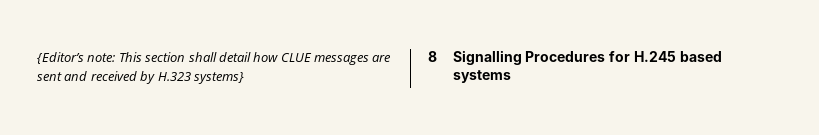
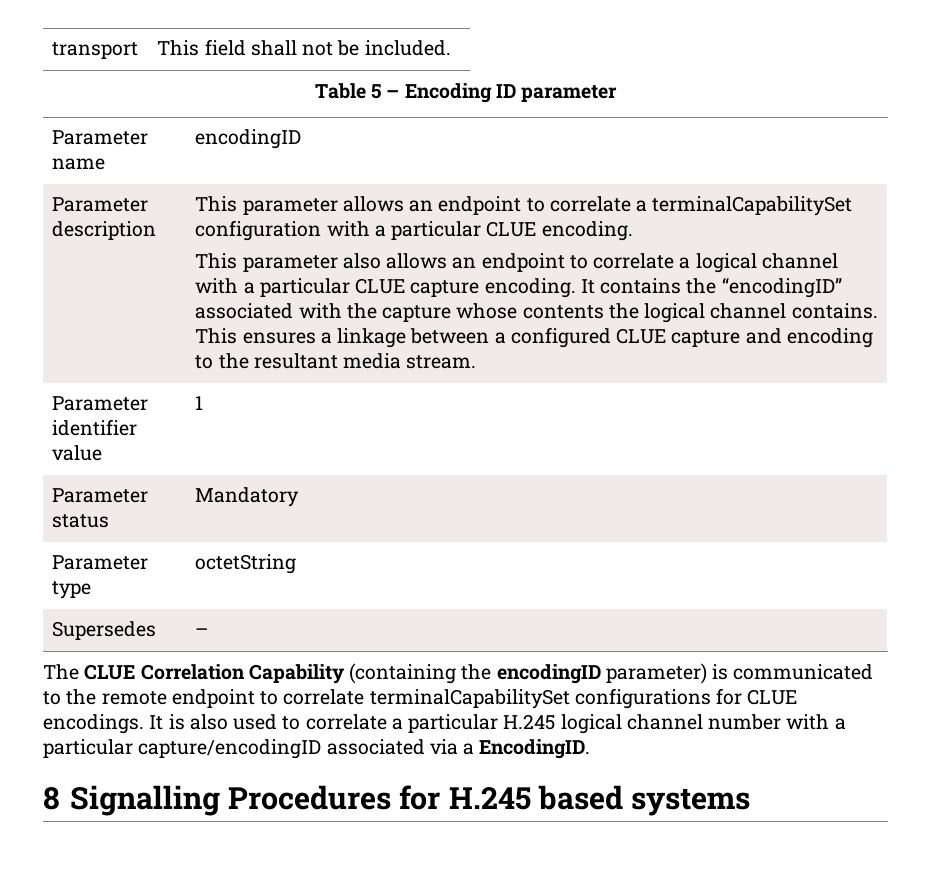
[37,52,392,65] [37,71,244,84] {Editor’s note: This section shall detail how CLUE messages are sent and received by H.323 systems} -> [52,42,139,59] [157,39,451,56] [314,83,618,103] [52,130,149,145] [52,158,106,170] [195,129,302,149] [52,197,149,212] [52,221,157,240] [195,196,853,216] [195,220,633,241] [195,253,838,273] [195,277,842,298] [195,303,878,323] [195,327,873,348] [195,353,477,369] [52,396,149,411] [52,419,138,436] [52,445,103,461] [195,396,204,410] [52,488,149,503] [52,514,110,528] [195,487,300,507] [52,555,149,570] [52,581,92,599] [195,554,297,574] [52,621,157,640] [195,628,209,636] [43,663,874,684] [43,688,798,709] [43,714,846,734] [43,739,591,759] transport | This field shall not be included. // Table 5 – Encoding ID parameter // Parameter name | encodingID // Parameter description | This parameter allows an endpoint to correlate a terminalCapabilitySet configuration with a particular CLUE encoding. // This parameter also allows an endpoint to correlate a logical channel with a particular CLUE capture encoding. It contains the “encodingID” associated with the capture whose contents the logical channel contains. This ensures a linkage between a configured CLUE capture and encoding to the resultant media stream. // Parameter identifier value | 1 // Parameter status | Mandatory // Parameter type | octetString // Supersedes | – // The CLUE Correlation Capability (containing the encodingID parameter) is communicated to the remote endpoint to correlate terminalCapabilitySet configurations for CLUE encodings. It is also used to correlate a particular H.245 logical channel number with a particular capture/encodingID associated via a EncodingID.

